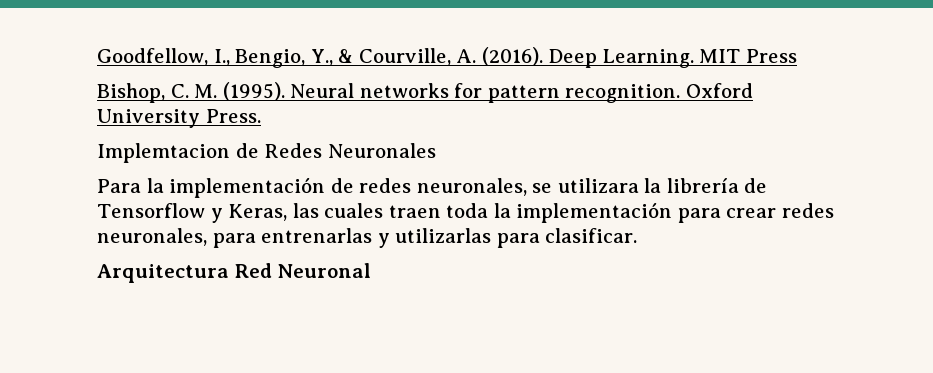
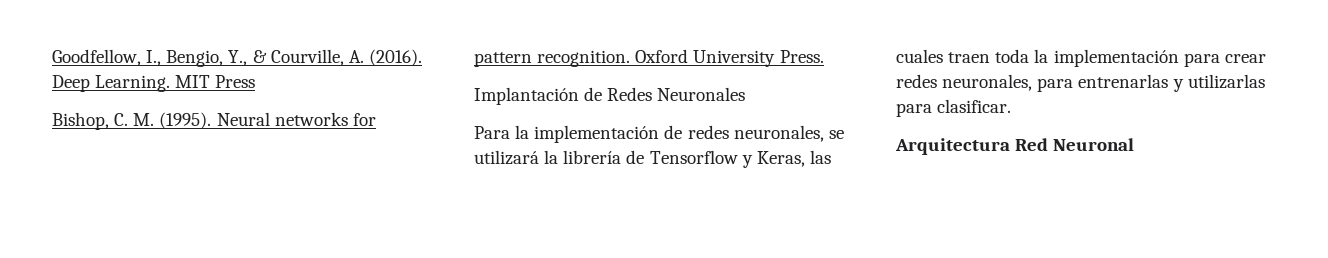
[97,143,230,163] Implemtacion -> [474,87,579,105] Implantación
[557,178,639,193] utilizara -> [474,150,539,165] utilizará

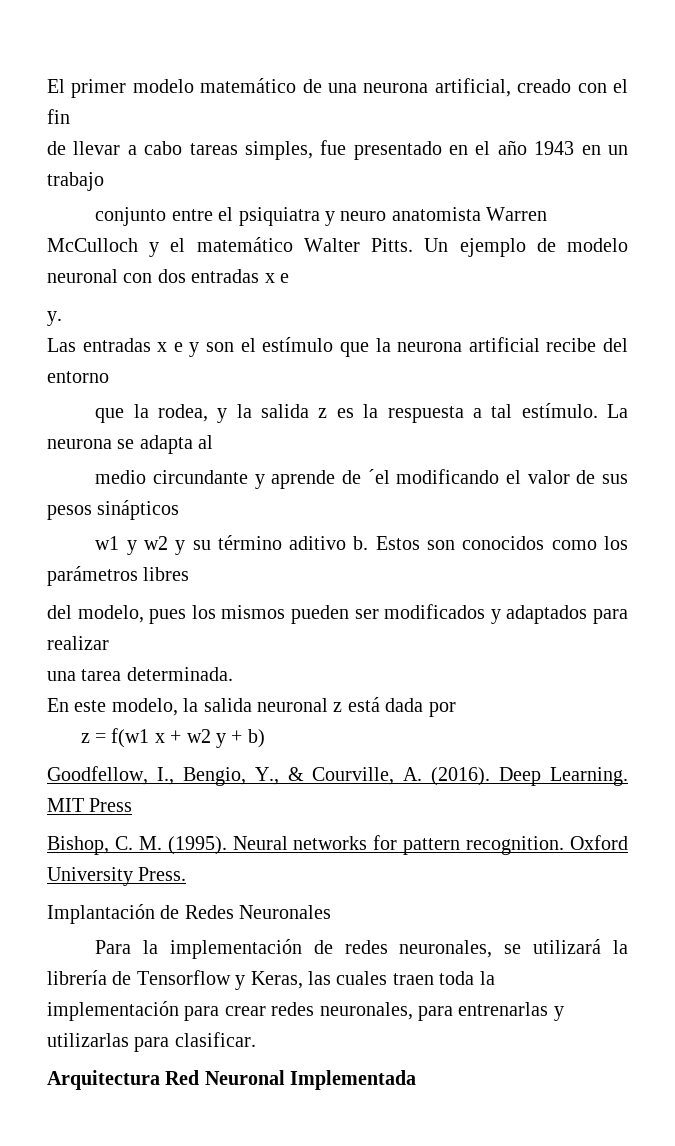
(52, 57) none -> [47,78,628,98] [47,109,70,124] [47,140,628,160] [47,172,104,191] [95,207,548,226] [47,237,628,257] [47,269,289,283] [47,311,62,326] [47,337,628,357] [47,371,109,383] [95,403,629,423] [47,435,214,454] [95,469,628,489] [47,500,180,520] [95,535,628,555] [47,566,190,586] [47,604,629,624] [47,636,109,650] [47,667,233,681] [47,697,456,717] [80,728,265,748] El primer modelo matemático de una neurona artificial, creado con el fin // de llevar a cabo tareas simples, fue presentado en el año 1943 en un trabajo // conjunto entre el psiquiatra y neuro anatomista Warren McCulloch y el matemático Walter Pitts. Un ejemplo de modelo neuronal con dos entradas x e // y. // Las entradas x e y son el estímulo que la neurona artificial recibe del entorno // que la rodea, y la salida z es la respuesta a tal estímulo. La neurona se adapta al // medio circundante y aprende de ´el modificando el valor de sus pesos sinápticos // w1 y w2 y su término aditivo b. Estos son conocidos como los parámetros libres // del modelo, pues los mismos pueden ser modificados y adaptados para realizar // una tarea determinada. // En este modelo, la salida neuronal z está dada por // z = f(w1 x + w2 y + b) //
(1135, 144) none -> [290,1070,417,1090] Implementada

